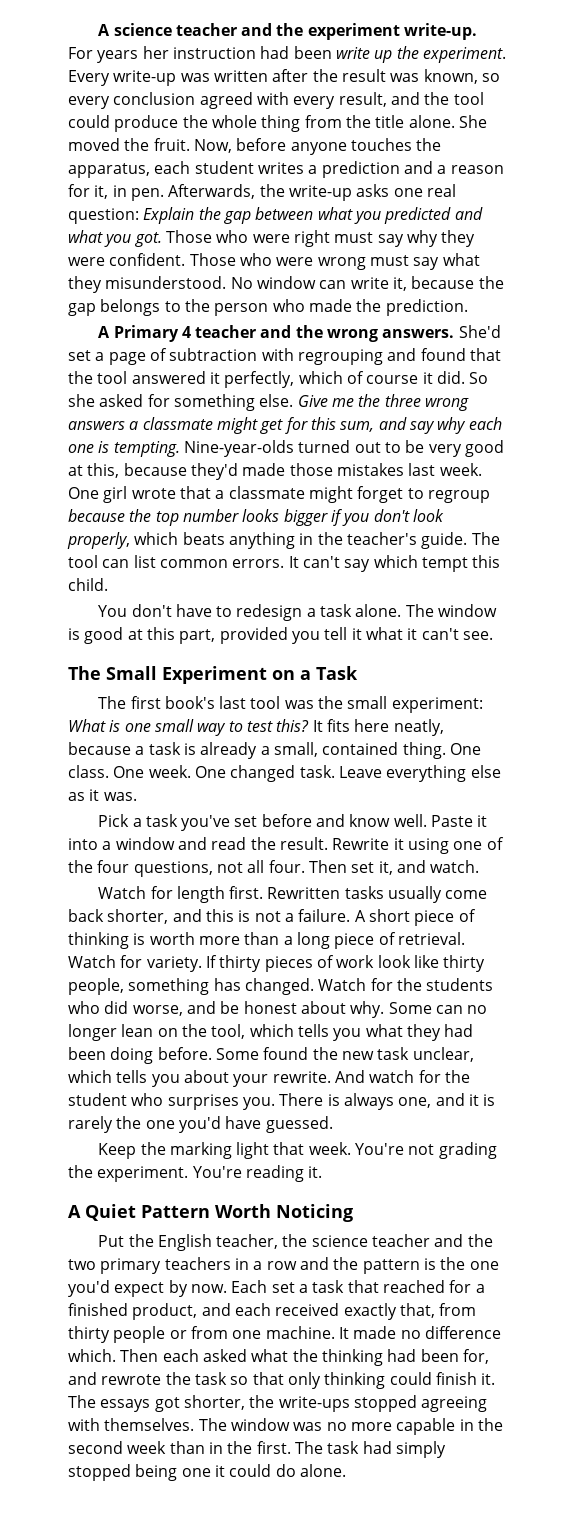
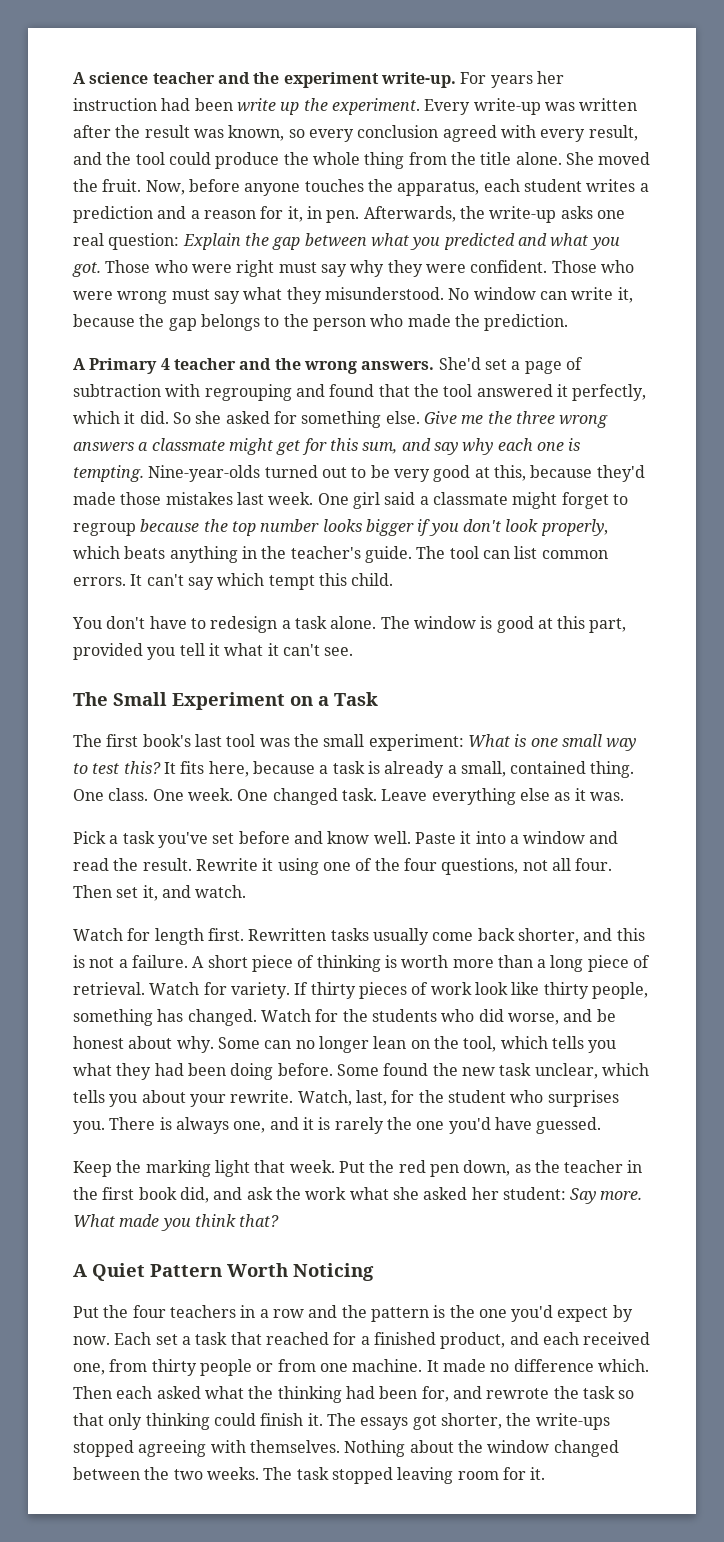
[346,371,419,384] of course -> (120, 417) none
[131,486,211,499] wrote that -> [384,492,416,505] said
[354,719,444,736] here neatly, -> [208,761,249,777] here,
[334,1070,415,1083] And watch -> [297,1090,387,1106] Watch, last,
[355,1142,497,1159] [68,1165,323,1182] You're not grading the experiment. You're reading it. -> [338,1160,643,1177] [73,1187,643,1204] [73,1214,280,1231] Put the red pen down, as the teacher in the first book did, and ask the work what she asked her student: Say more. What made you think that?
[157,1234,493,1251] [68,1258,162,1274] English teacher, the science teacher and the two primary -> [132,1305,166,1318] four
[343,1303,435,1320] exactly that, -> [73,1363,105,1375] one,
[198,1418,503,1435] [68,1441,446,1458] [68,1464,346,1481] The window was no more capable in the second week than in the first. The task had simply stopped being one it could do alone. -> [344,1440,619,1457] [73,1467,546,1484] Nothing about the window changed between the two weeks. The task stopped leaving room for it.

